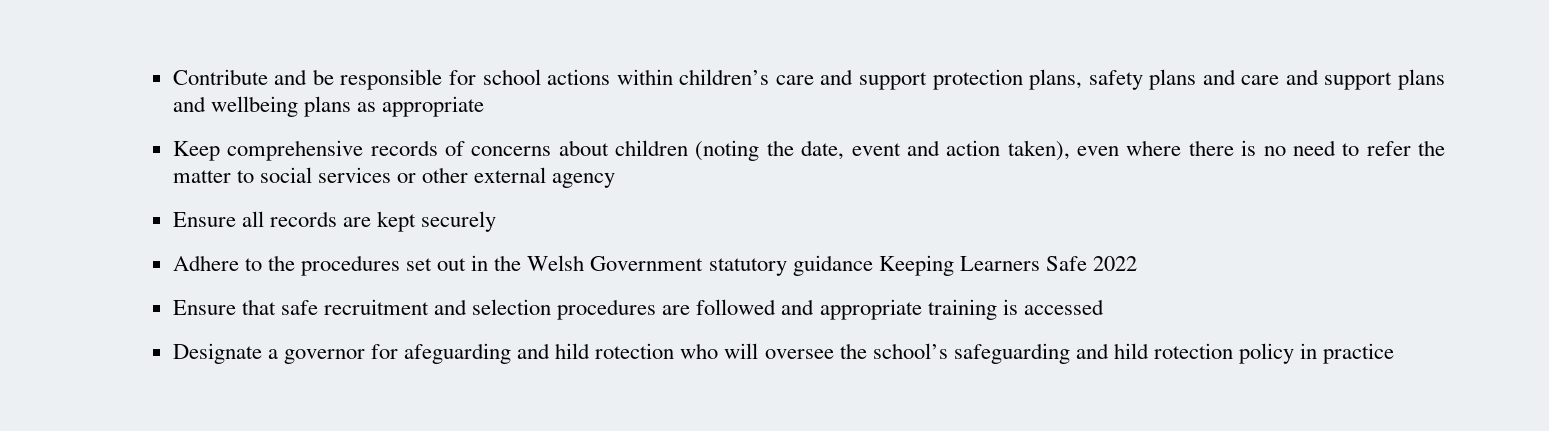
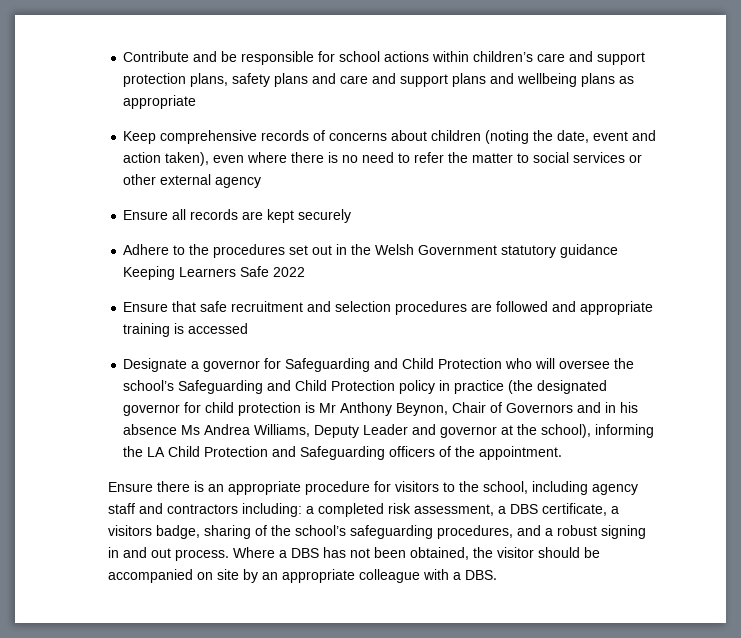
[404,343,675,364] afeguarding and hild rotection -> [285,358,503,372] Safeguarding and Child Protection
[953,343,1395,364] safeguarding and hild rotection policy in practice -> [178,380,608,394] [123,402,639,416] [123,424,655,438] [123,446,563,460] [107,481,638,495] [107,503,619,517] [107,525,646,539] [107,547,600,561] [107,569,497,583] Safeguarding and Child Protection policy in practice (the designated governor for child protection is Mr Anthony Beynon, Chair of Governors and in his absence Ms Andrea Williams, Deputy Leader and governor at the school), informing the LA Child Protection and Safeguarding officers of the appointment. // Ensure there is an appropriate procedure for visitors to the school, including agency staff and contractors including: a completed risk assessment, a DBS certificate, a visitors badge, sharing of the school’s safeguarding procedures, and a robust signing in and out process. Where a DBS has not been obtained, the visitor should be accompanied on site by an appropriate colleague with a DBS.

